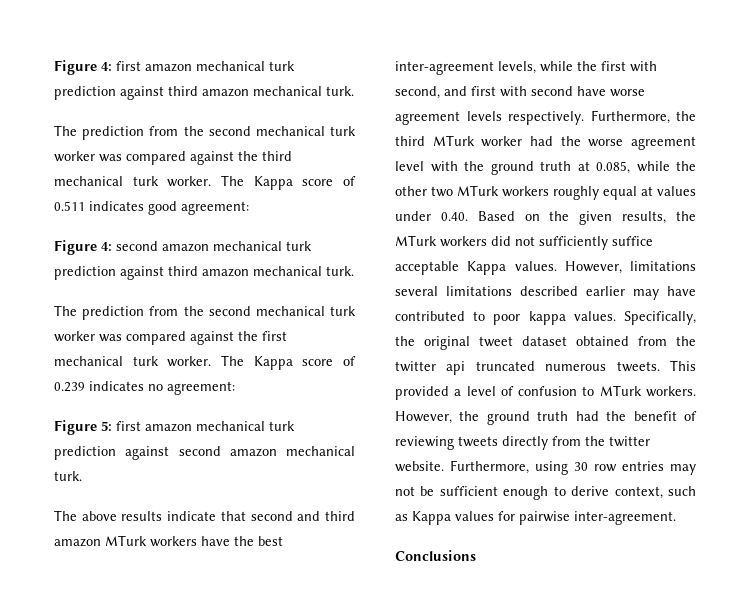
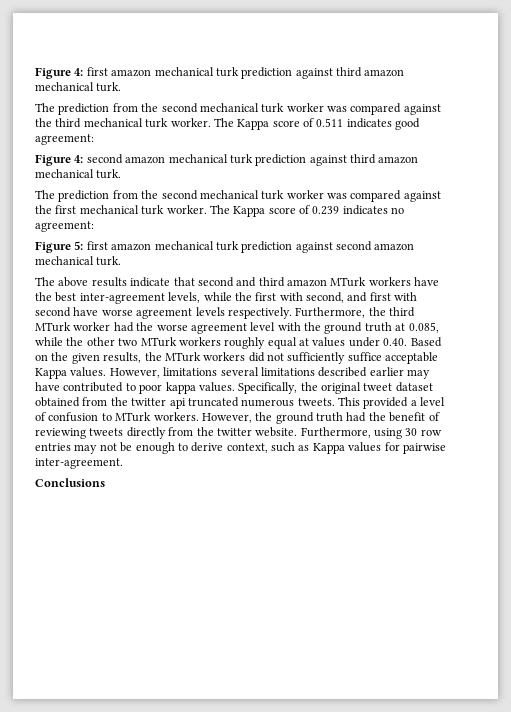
[439,486,498,496] sufficient -> (133, 447) none

